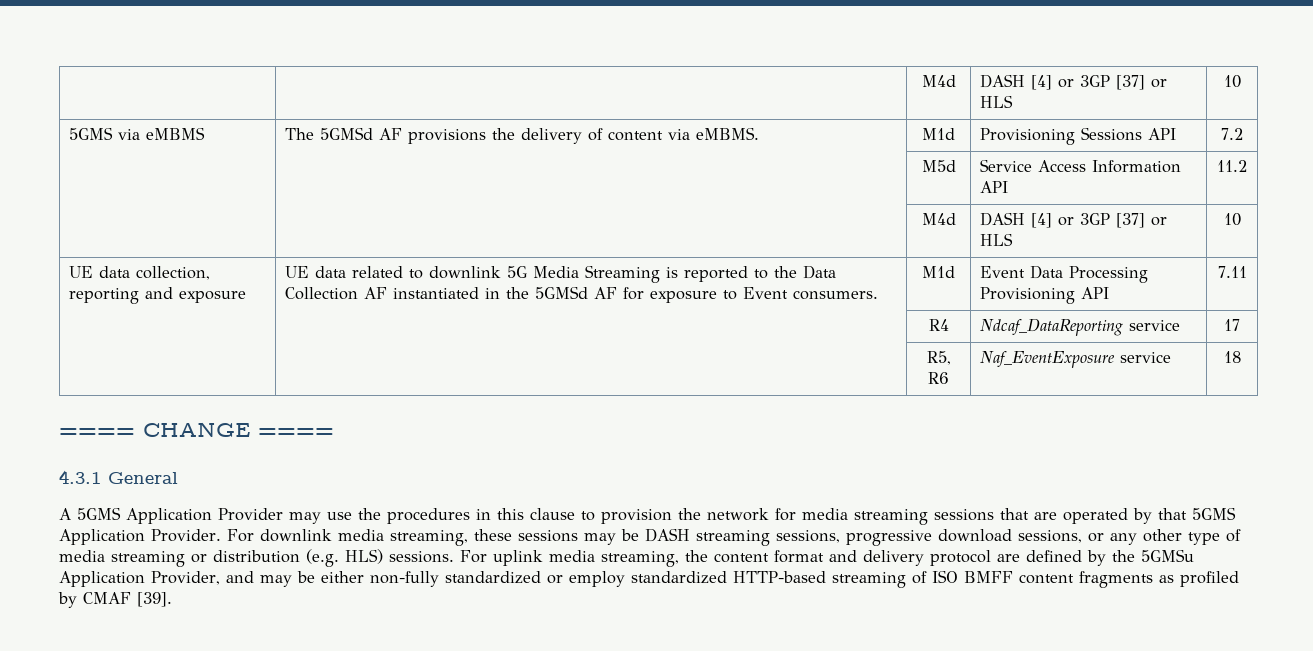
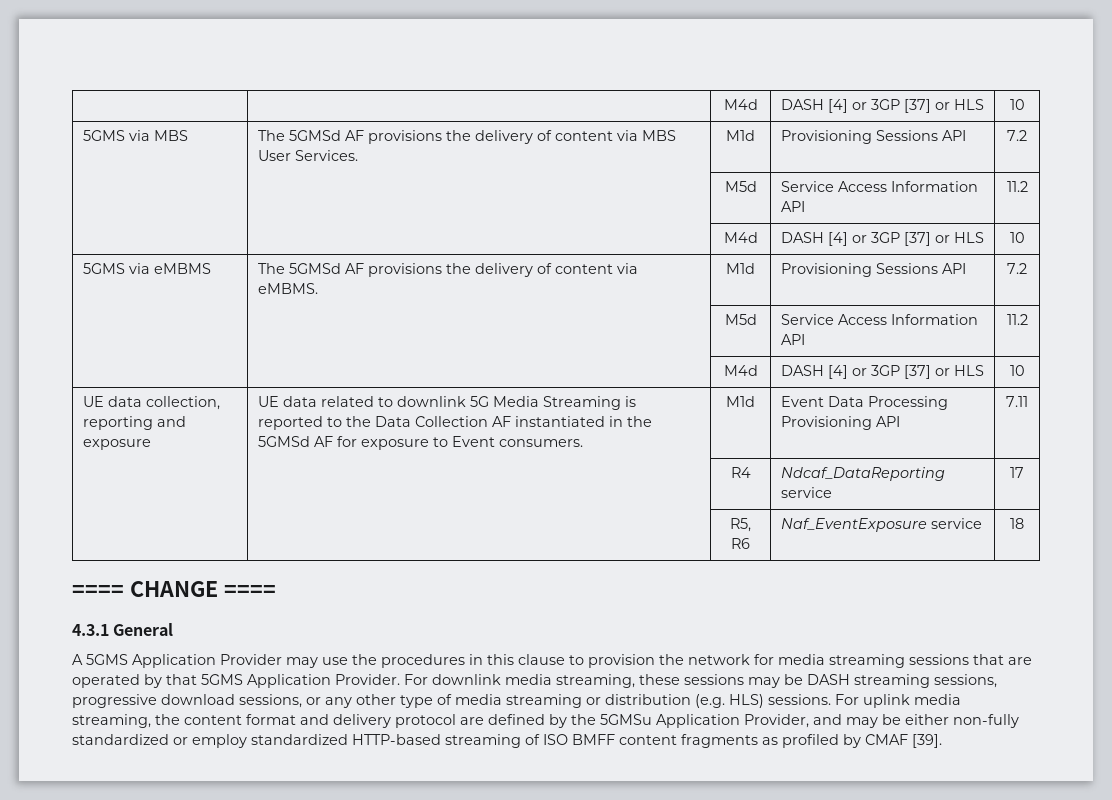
[921,75,956,87] [979,74,1167,90] [979,95,1013,108] [1223,75,1241,88] | | M4d | DASH [4] or 3GP [37] or HLS | 10 -> [723,99,758,110] [780,99,984,113] [1009,99,1025,110] [82,130,188,141] [257,130,676,144] [257,150,358,161] [726,130,755,141] [780,130,966,144] [1007,130,1027,141] [724,181,757,192] [780,181,978,192] [780,201,805,212] [1006,181,1028,192] [723,232,758,243] [780,232,984,246] [1009,232,1025,243] | | M4d | DASH [4] or 3GP [37] or HLS | 10 // 5GMS via MBS | The 5GMSd AF provisions the delivery of content via MBS User Services. | M1d | Provisioning Sessions API | 7.2 // | | M5d | Service Access Information API | 11.2 // | | M4d | DASH [4] or 3GP [37] or HLS | 10

